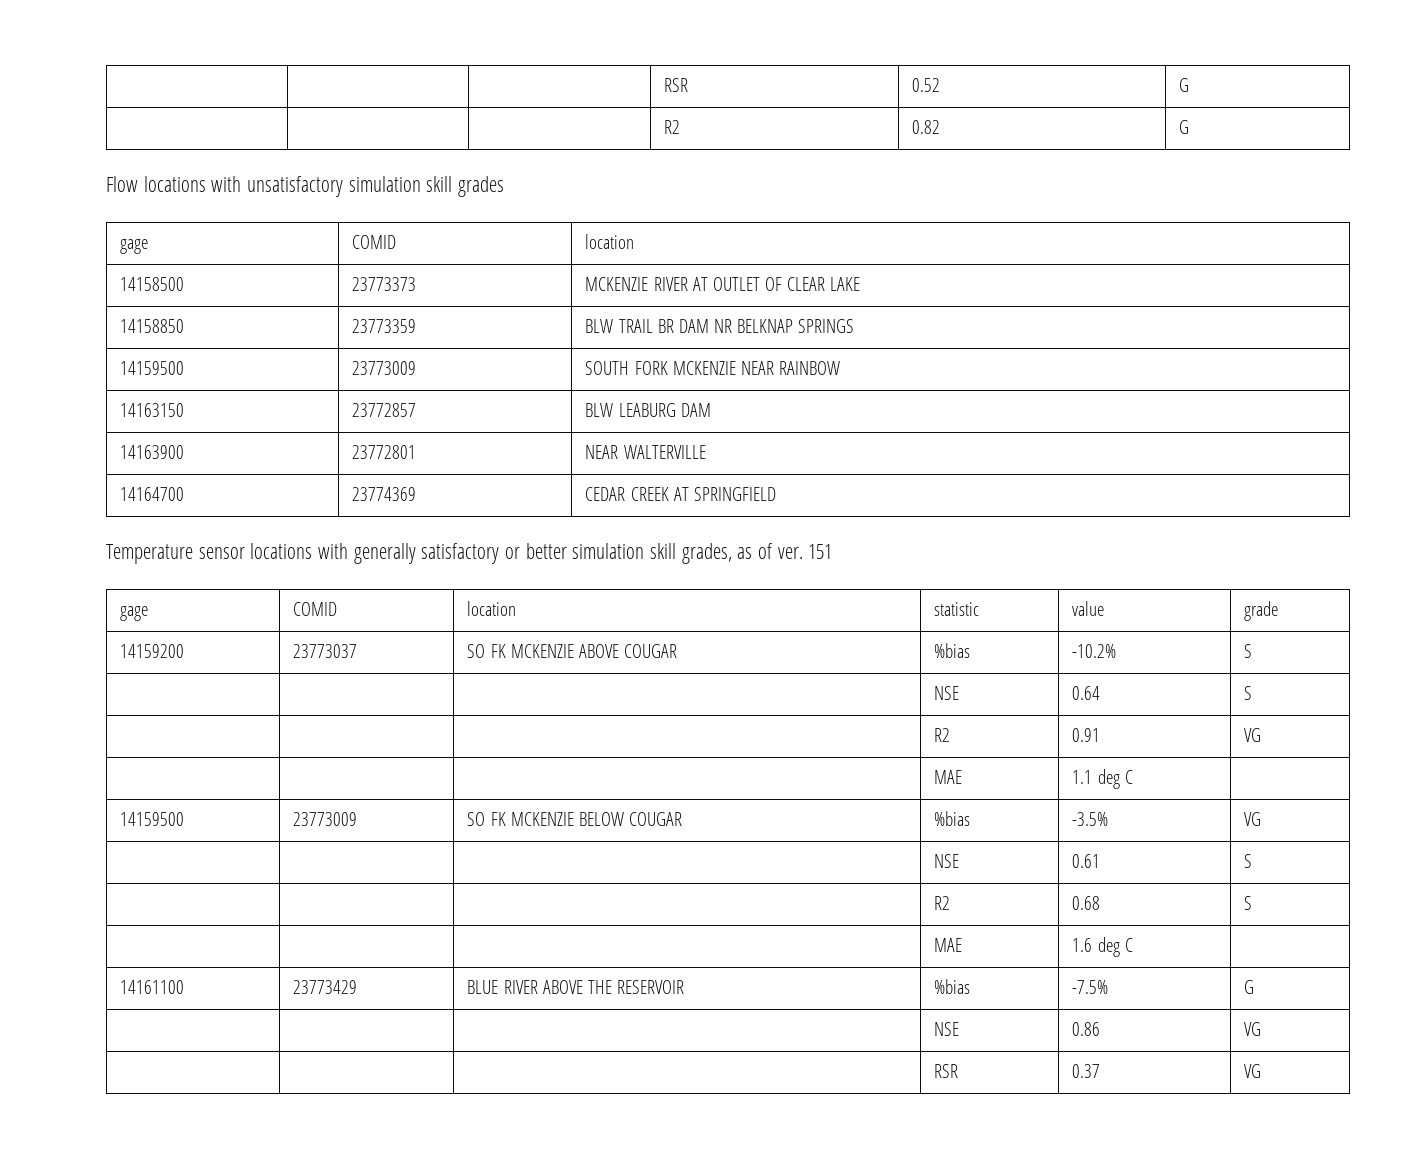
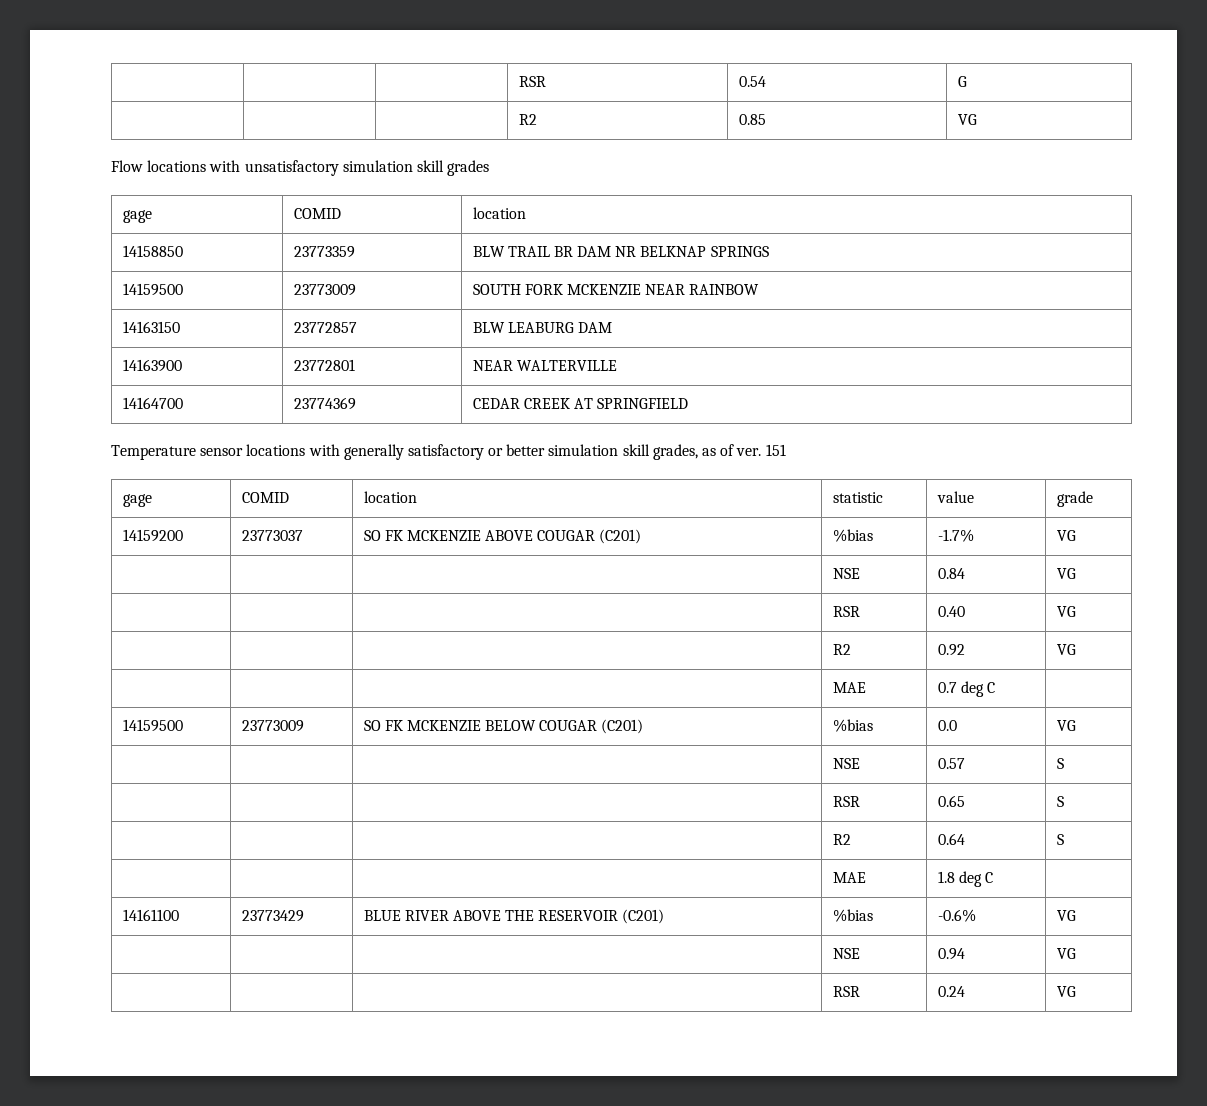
[664,78,689,92] [912,78,941,92] | | | RSR | 0.52 -> [518,76,546,87] [738,76,766,87] | | | RSR | 0.54
[912,120,941,134] [1179,120,1190,134] 0.82 | G -> [738,114,766,125] [957,114,977,125] 0.85 | VG
[120,277,185,291] [352,277,417,291] [585,277,861,291] // 14158500 | 23773373 | MCKENZIE RIVER AT OUTLET OF CLEAR LAKE -> (526, 213) none
[934,643,971,658] [1072,644,1117,658] [1244,644,1253,658] [934,686,960,700] [1072,686,1101,700] [1244,686,1253,700] [934,728,951,742] [1072,728,1101,742] | %bias | -10.2% | S // | | | NSE | 0.64 | S // | | | R2 | 0.91 -> [599,529,642,544] [832,529,873,542] [937,529,974,542] [1056,530,1076,541] [832,568,860,579] [937,568,965,579] [1056,568,1076,579] [832,606,860,617] [937,606,965,617] [1056,606,1076,617] [832,644,851,655] [937,644,965,656] (C201) | %bias | -1.7% | VG // | | | NSE | 0.84 | VG // | | | RSR | 0.40 | VG // | | | R2 | 0.92
[1072,770,1093,784] 1.1 -> [937,682,957,693] 0.7
[934,811,971,826] [1072,812,1109,826] [1244,812,1262,826] [934,854,960,868] [1072,854,1101,868] [1244,854,1253,868] [934,896,951,910] [1072,896,1101,910] | %bias | -3.5% | VG // | | | NSE | 0.61 | S // | | | R2 | 0.68 -> [601,719,644,734] [832,719,873,732] [937,720,957,731] [1056,720,1076,731] [832,758,860,769] [937,758,965,769] [1056,758,1064,769] [832,796,860,807] [937,795,965,807] [1056,796,1064,807] [832,834,851,845] [937,833,965,845] (C201) | %bias | 0.0 | VG // | | | NSE | 0.57 | S // | | | RSR | 0.65 | S // | | | R2 | 0.64
[1072,938,1093,952] 1.6 -> [937,871,955,883] 1.8
[934,979,971,994] [1072,980,1109,994] [1244,980,1255,994] [934,1022,960,1036] [1072,1022,1101,1036] [1244,1022,1262,1036] [934,1064,959,1078] [1072,1064,1101,1078] | %bias | -7.5% | G // | | | NSE | 0.86 | VG // | | | RSR | 0.37 -> [622,909,665,924] [832,909,873,922] [937,909,976,922] [1056,910,1076,921] [832,948,860,959] [937,948,965,960] [1056,948,1076,959] [832,986,860,997] [937,986,965,997] (C201) | %bias | -0.6% | VG // | | | NSE | 0.94 | VG // | | | RSR | 0.24

